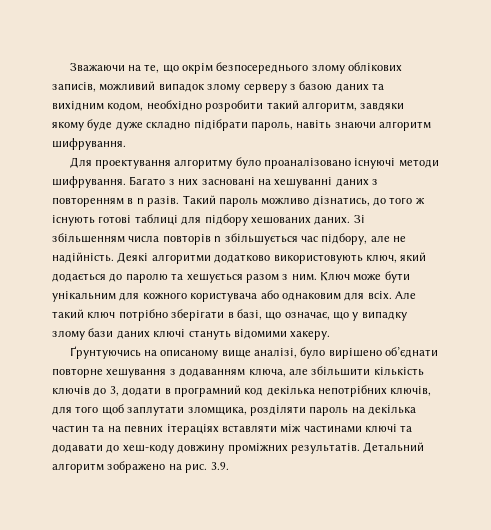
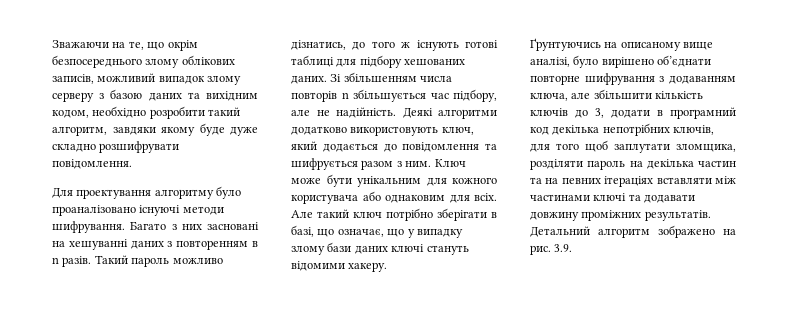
[193,119,431,131] [52,138,126,150] підібрати пароль, навіть знаючи алгоритм шифрування. -> [99,141,180,153] [52,159,132,169] розшифрувати повідомлення.
[125,273,243,283] паролю та хешується -> [402,142,497,152] [291,158,358,170] повідомлення та шифрується
[106,369,167,378] хешування -> [584,73,655,85] шифрування
[106,444,174,454] до хеш-коду -> (696, 198) none

